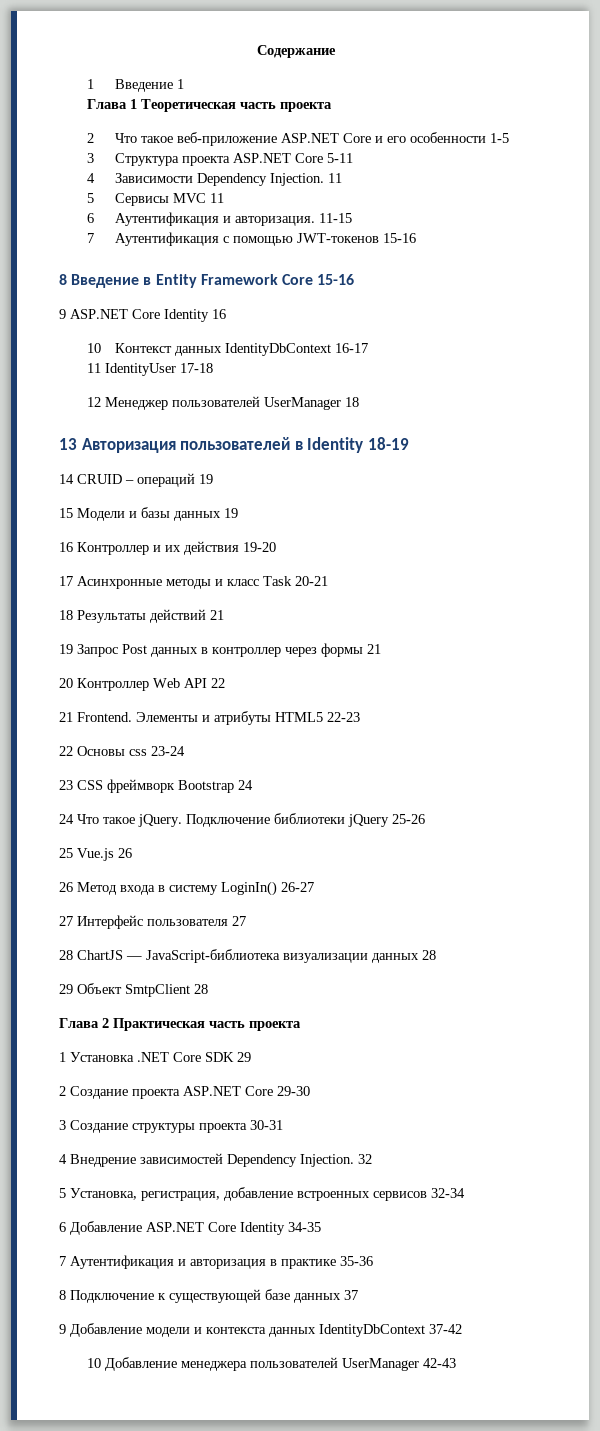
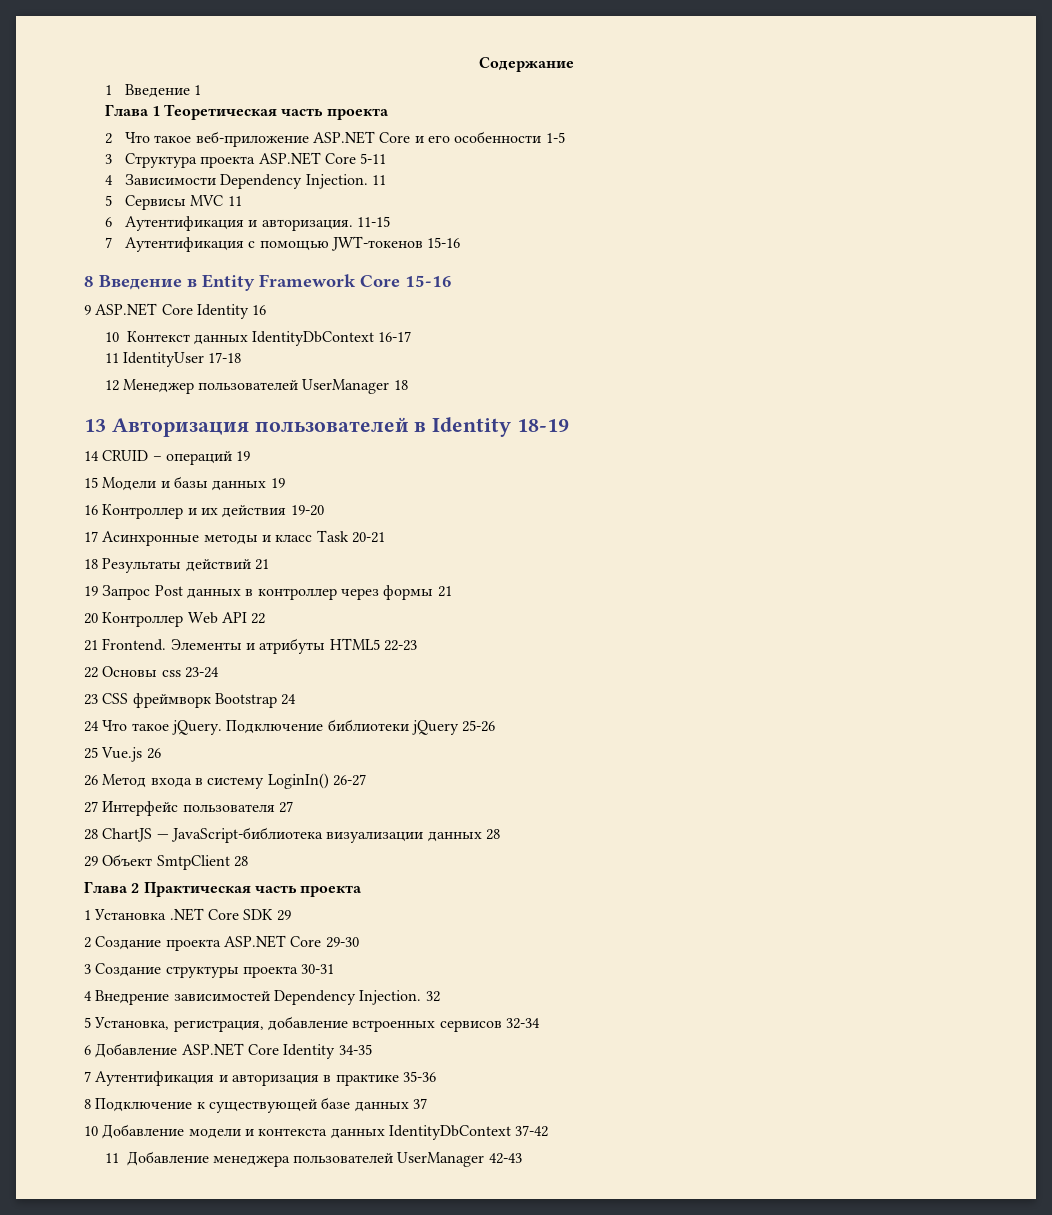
[59,1324,66,1334] 9 -> [84,1126,98,1136] 10
[87,1358,102,1368] 10 -> [104,1153,119,1163] 11

